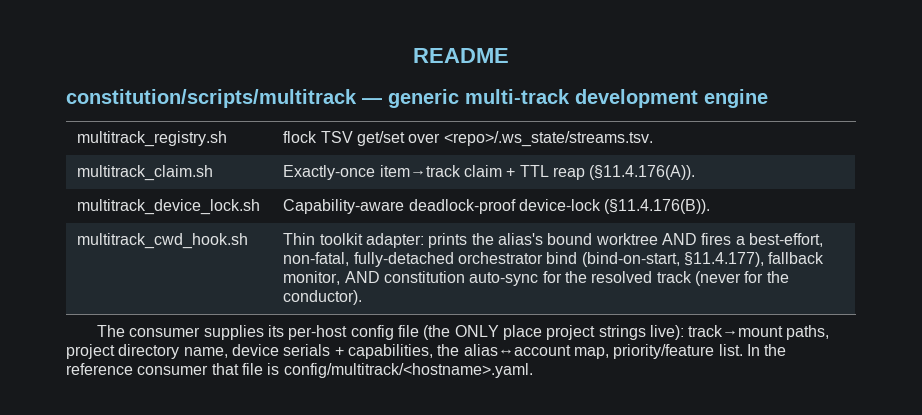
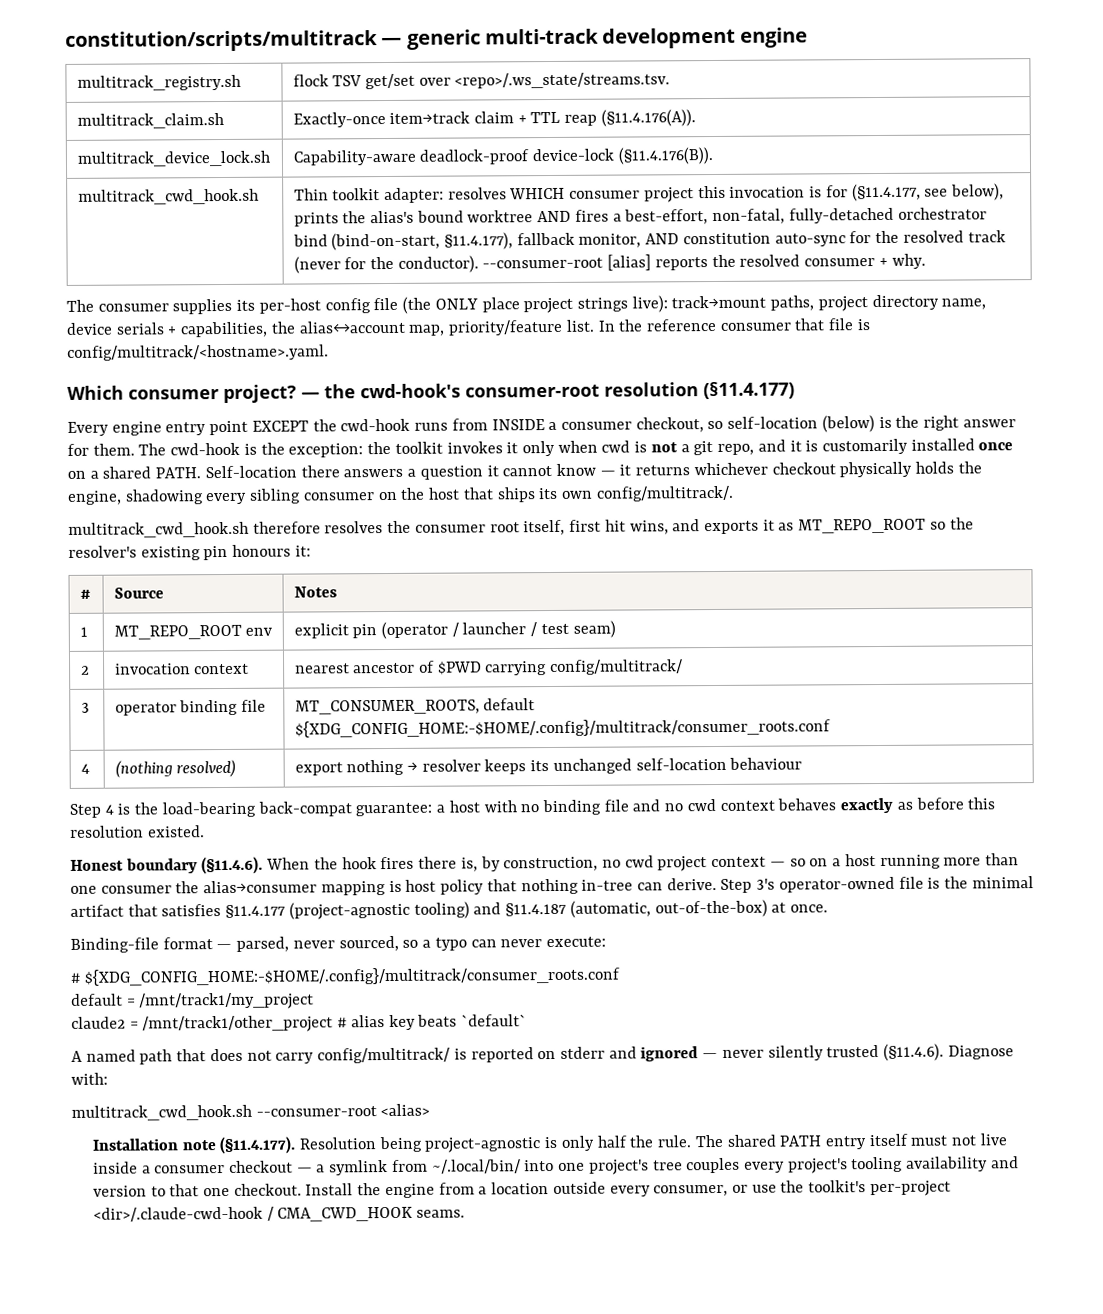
[413,48,509,63] README // -> (65, 41) none
(425, 240) none -> [447,183,1004,203] resolves WHICH consumer project this invocation is for (§11.4.177, see below),
(363, 297) none -> [482,253,926,271] --consumer-root [alias] reports the resolved consumer + why.
(533, 370) none -> [67,381,795,403] [67,415,1016,436] [67,438,1014,458] [67,461,982,480] [67,485,734,505] [68,517,974,538] [68,544,311,561] [79,589,91,599] [113,587,164,599] [293,586,337,598] [79,626,88,637] [113,624,273,640] [293,620,616,640] [80,665,90,675] [114,663,250,675] [294,659,684,676] [80,702,90,713] [114,699,267,716] [294,698,536,715] [294,718,831,738] [80,763,90,774] [114,759,237,778] [294,757,803,776] [69,797,996,818] [70,825,205,838] [70,853,1019,875] [70,876,1034,896] [70,899,828,920] [70,935,606,953] [70,966,620,986] [71,992,315,1010] [71,1014,528,1033] [71,1043,1014,1065] [71,1072,108,1085] [71,1103,431,1121] [91,1133,1007,1155] [92,1156,1019,1176] [92,1180,951,1199] [92,1206,465,1222] // Which consumer project? — the cwd-hook's consumer-root resolution (§11.4.177) // Every engine entry point EXCEPT the cwd-hook runs from INSIDE a consumer checkout, so self-location (below) is the right answer for them. The cwd-hook is the exception: the toolkit invokes it only when cwd is not a git repo, and it is customarily installed once on a shared PATH. Self-location there answers a question it cannot know — it returns whichever checkout physically holds the engine, shadowing every sibling consumer on the host that ships its own config/multitrack/. // multitrack_cwd_hook.sh therefore resolves the consumer root itself, first hit wins, and exports it as MT_REPO_ROOT so the resolver's existing pin honours it: // # | Source | Notes // 1 | MT_REPO_ROOT env | explicit pin (operator / launcher / test seam) // 2 | invocation context | nearest ancestor of $PWD carrying config/multitrack/ // 3 | operator binding file | MT_CONSUMER_ROOTS, default ${XDG_CONFIG_HOME:-$HOME/.config}/multitrack/consumer_roots.conf // 4 | (nothing resolved) | export nothing → resolver keeps its unchanged self-location behaviour // Step 4 is the load-bearing back-compat guarantee: a host with no binding file and no cwd context behaves exactly as before this resolution existed. // Honest boundary (§11.4.6). When the hook fires there is, by construction, no cwd project context — so on a host running more than one consumer the alias→consumer mapping is host policy that nothing in-tree can derive. Step 3's operator-owned file is the minimal artifact that satisfies §11.4.177 (project-agnostic tooling) and §11.4.187 (automatic, out-of-the-box) at once. // Binding-file format — parsed, never sourced, so a typo can never execute: // # ${XDG_CONFIG_HOME:-$HOME/.config}/multitrack/consumer_roots.conf // default = /mnt/track1/my_project // claude2 = /mnt/track1/other_project # alias key beats `default` // A named path that does not carry config/multitrack/ is reported on stderr and ignored — never silently trusted (§11.4.6). Diagnose with: // multitrack_cwd_hook.sh --consumer-root <alias> // Installation note (§11.4.177). Resolution being project-agnostic is only half the rule. The shared PATH entry itself must not live inside a consumer checkout — a symlink from ~/.local/bin/ into one project's tree couples every project's tooling availability and version to that one checkout. Install the engine from a location outside every consumer, or use the toolkit's per-project <dir>/.claude-cwd-hook / CMA_CWD_HOOK seams.

